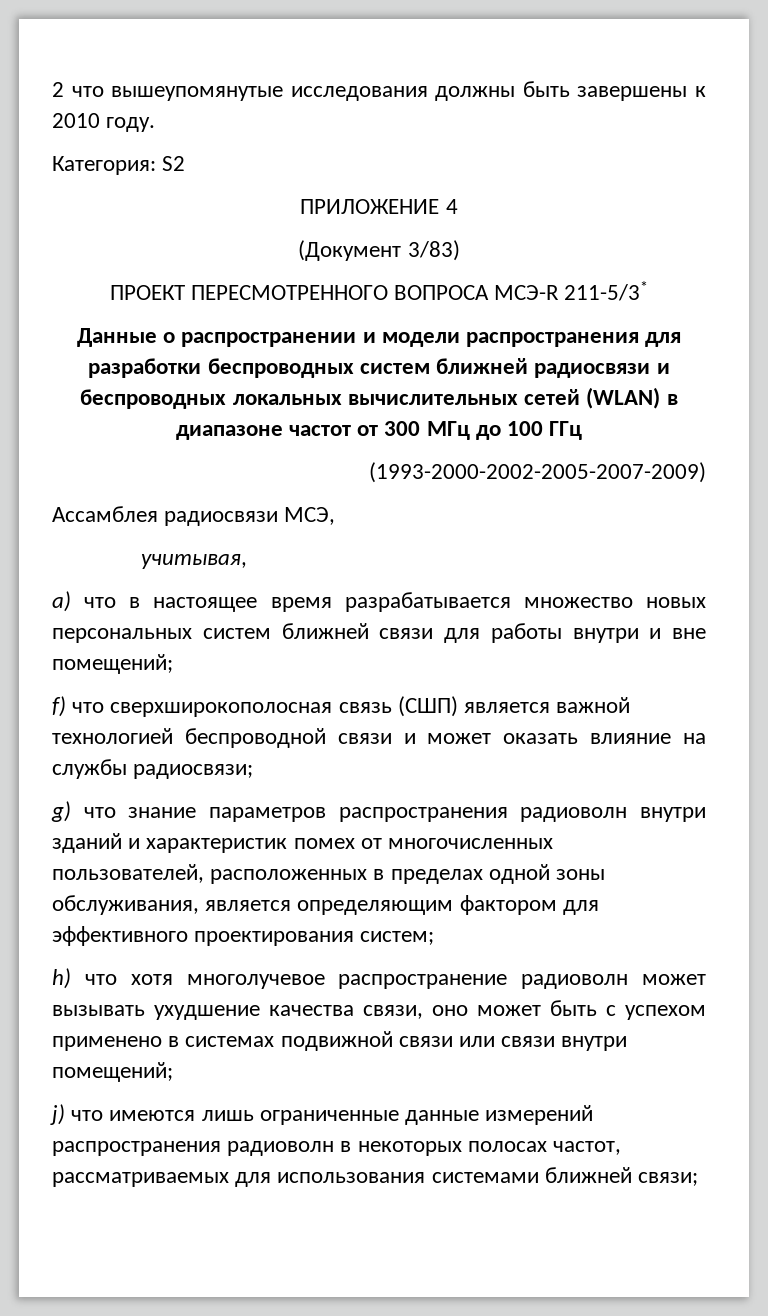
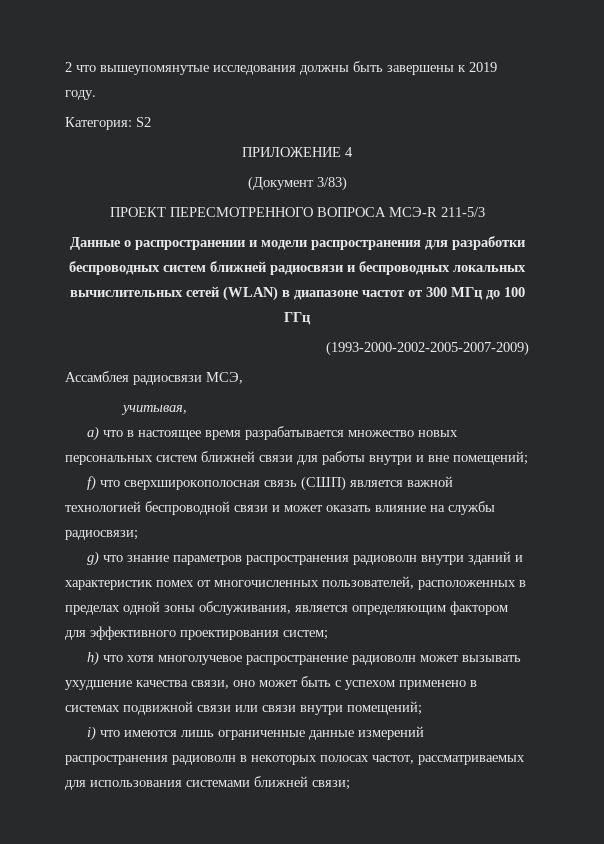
[52,113,100,128] 2010 -> [469,62,497,72] 2019
[564,281,649,301] 211-5/3* -> [440,207,485,217] 211-5/3
[50,1104,65,1125] j) -> [87,726,97,741] i)

